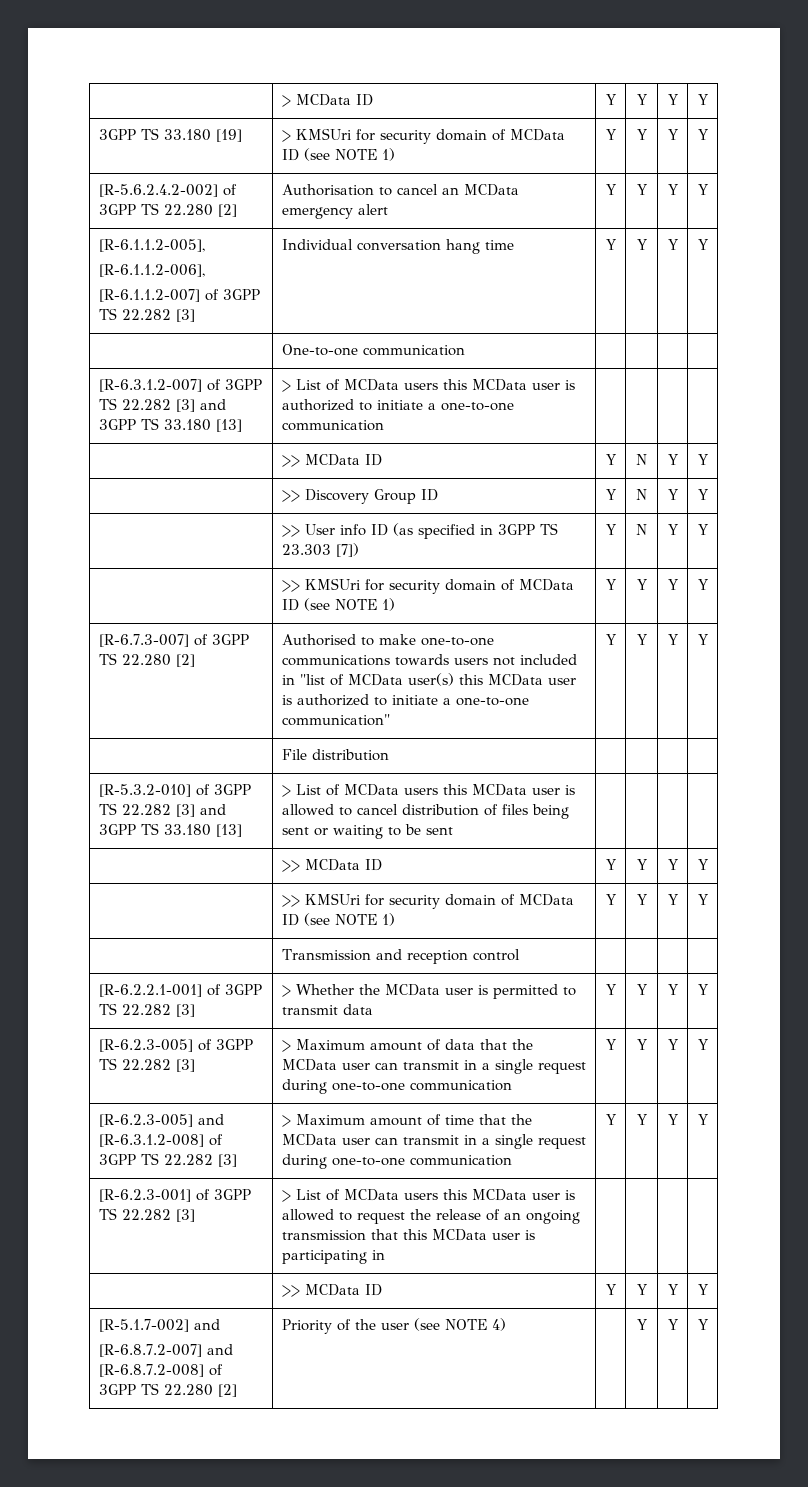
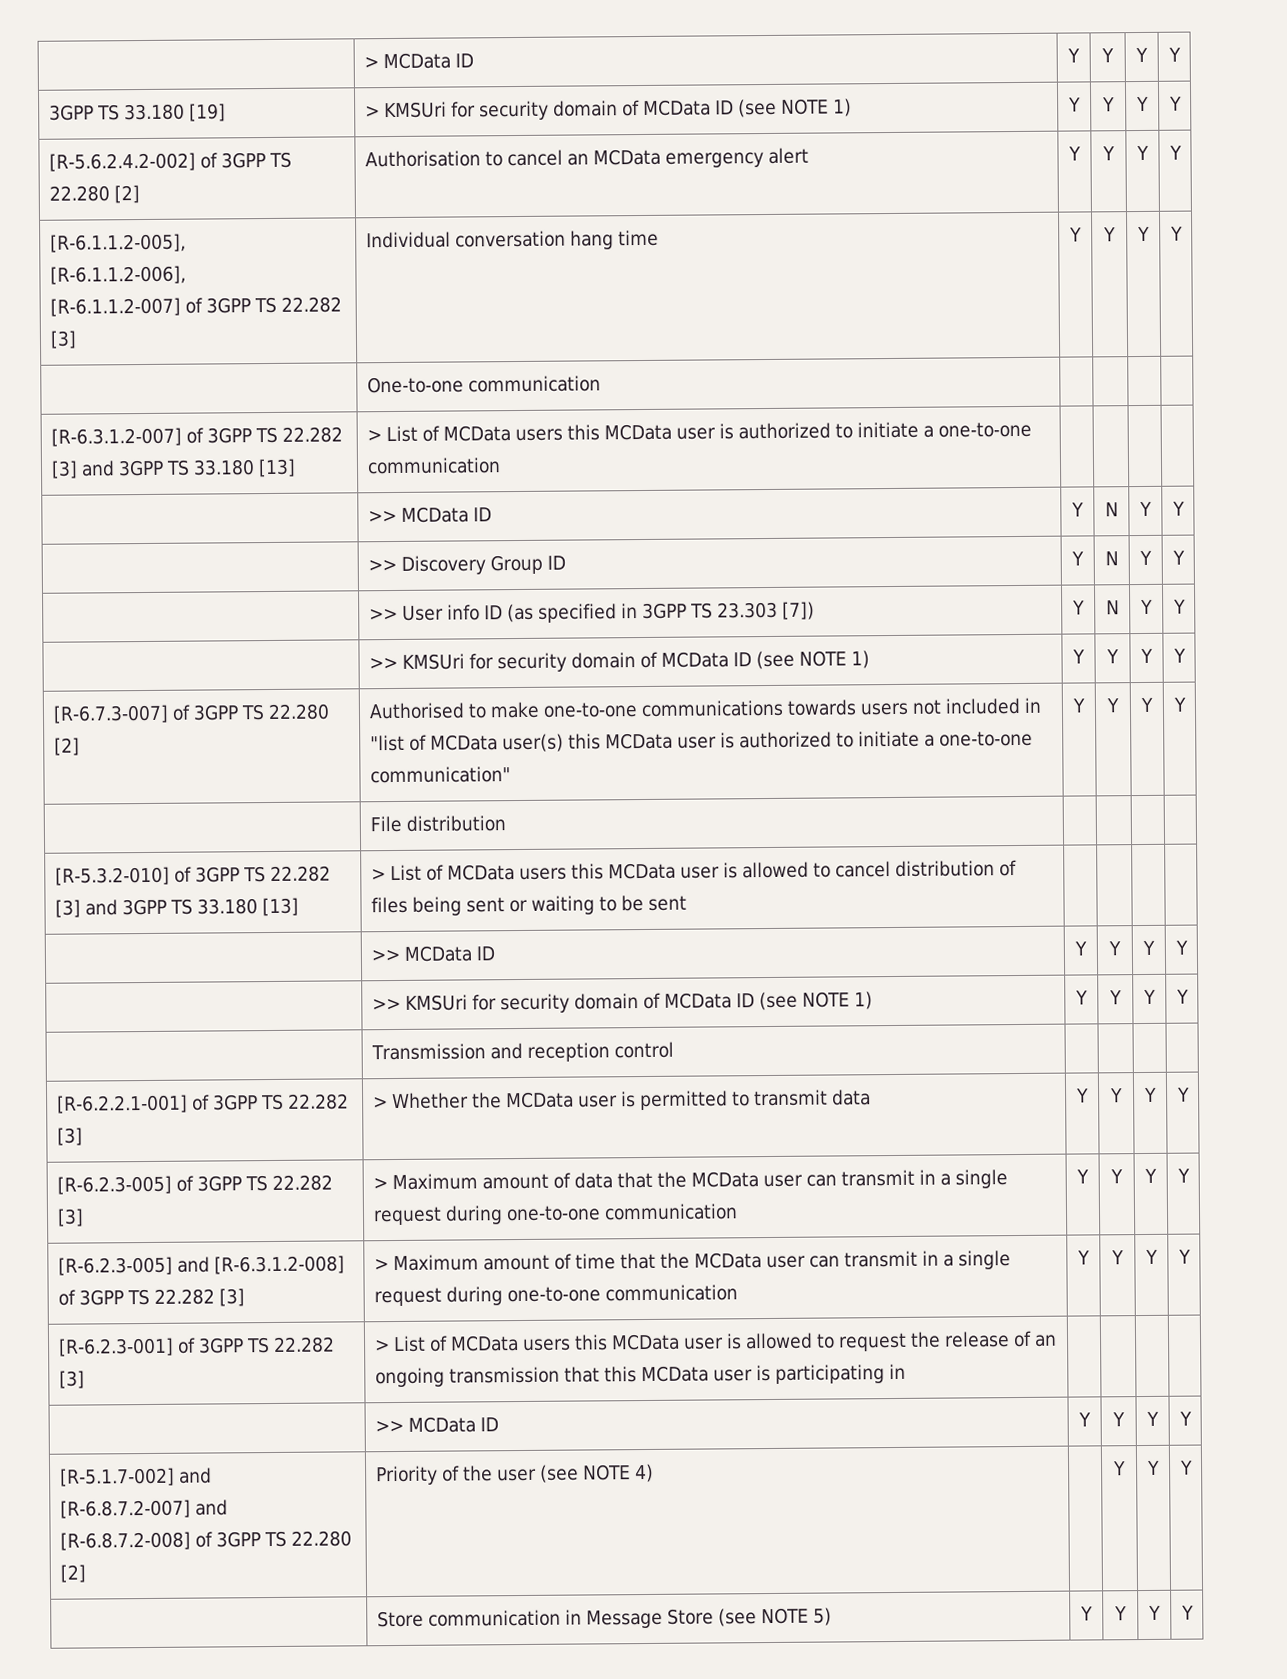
(708, 1324) none -> [376,1607,832,1629] [1080,1606,1093,1621] [1114,1606,1127,1621] [1148,1605,1161,1620] [1180,1605,1194,1620] // | Store communication in Message Store (see NOTE 5) | Y | Y | Y | Y

